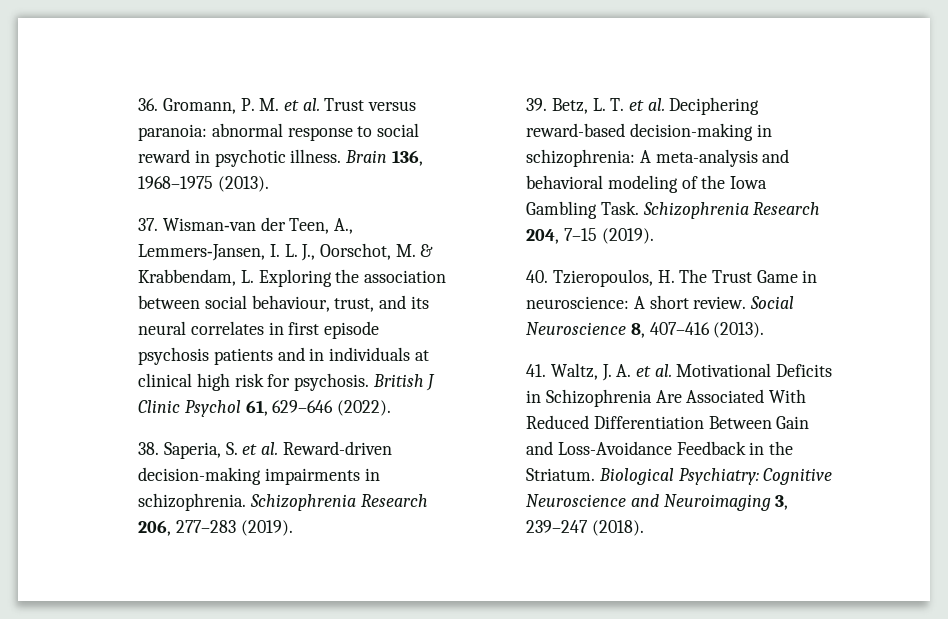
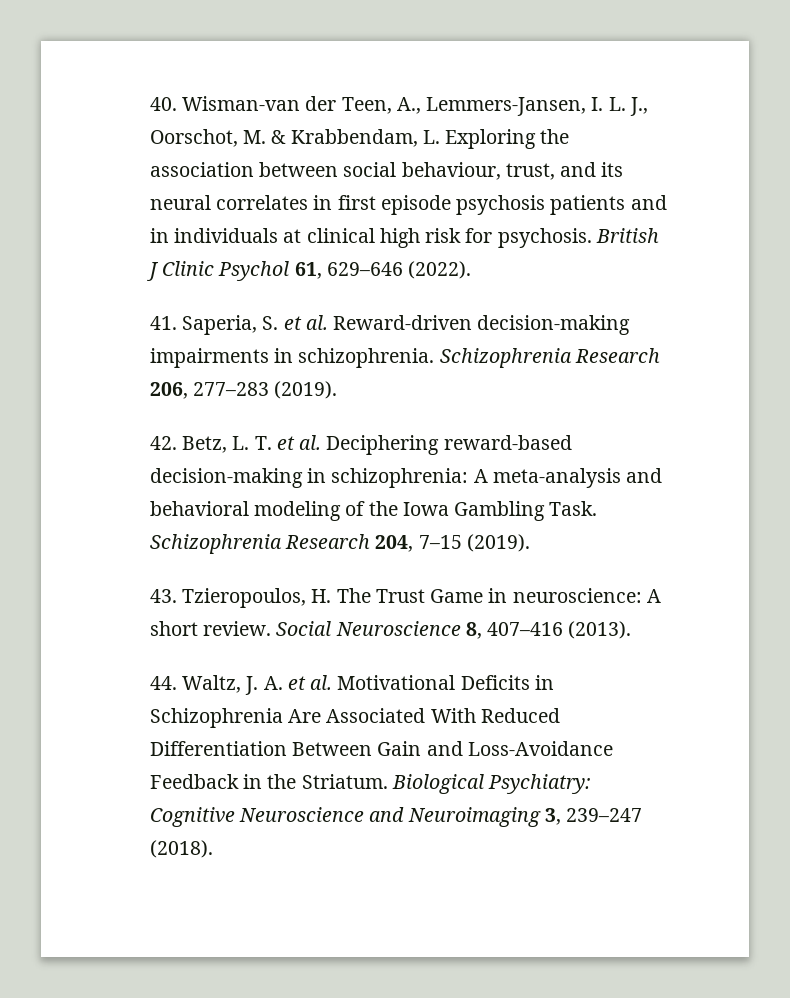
[138,98,417,114] [138,123,420,141] [138,149,423,167] [138,176,269,192] [138,218,159,231] 36. Gromann, P. M. et al. Trust versus paranoia: abnormal response to social reward in psychotic illness. Brain 136, 1968–1975 (2013). // 37. -> [149,97,177,111] 40.
[138,442,160,455] 38. -> [149,316,177,330] 41.
[526,98,548,111] 39. -> [149,436,177,450] 42.
[526,270,549,283] 40. -> [149,589,177,603] 43.
[526,364,547,377] 41. -> [149,676,177,690] 44.

